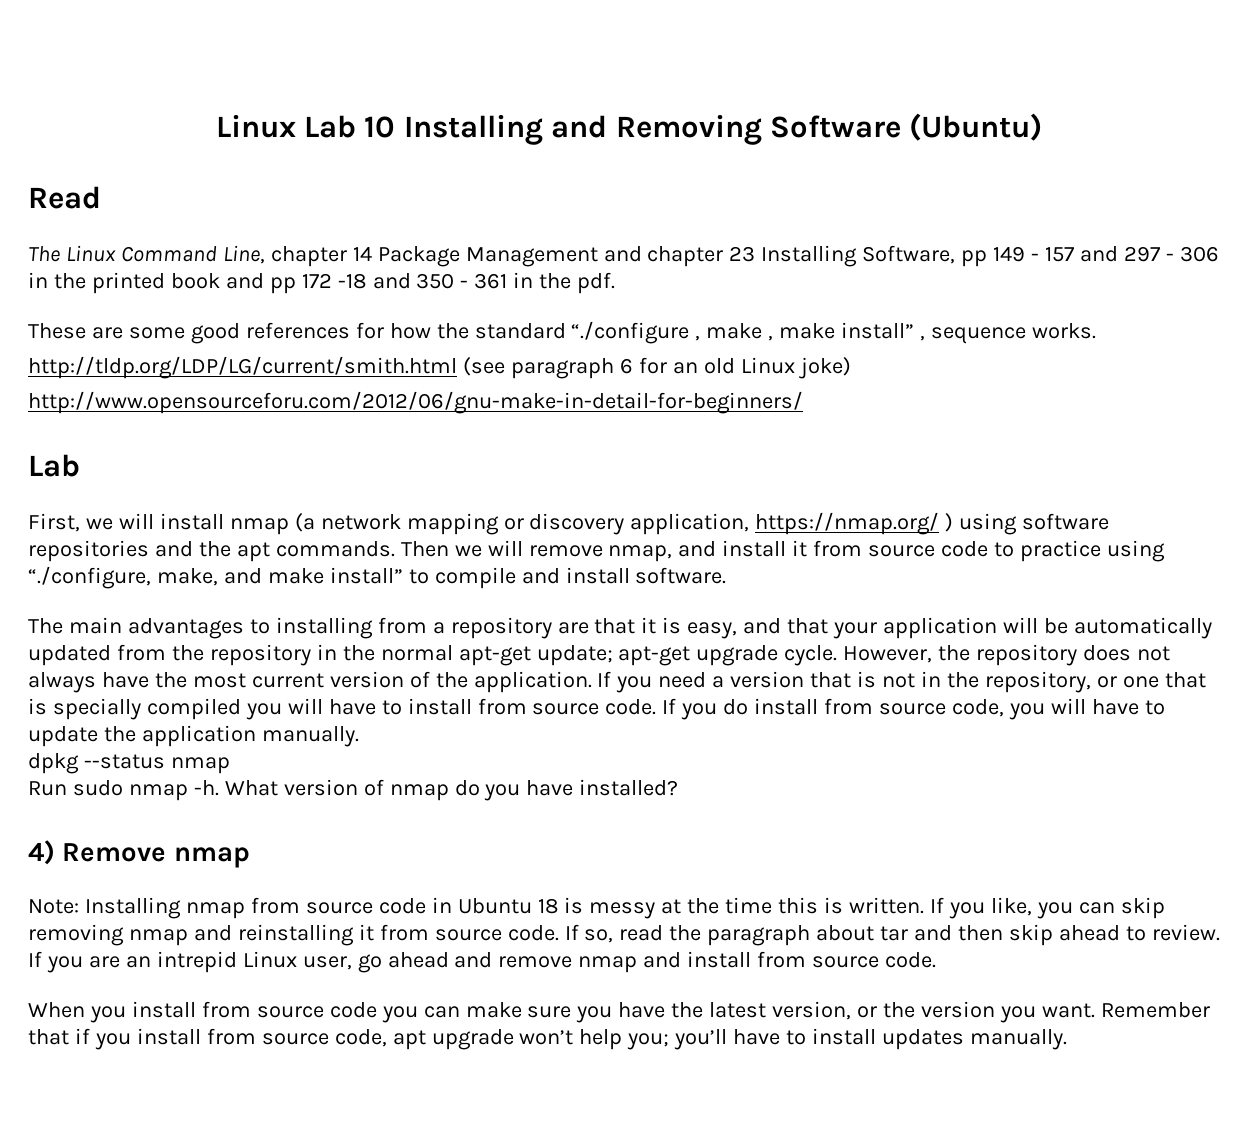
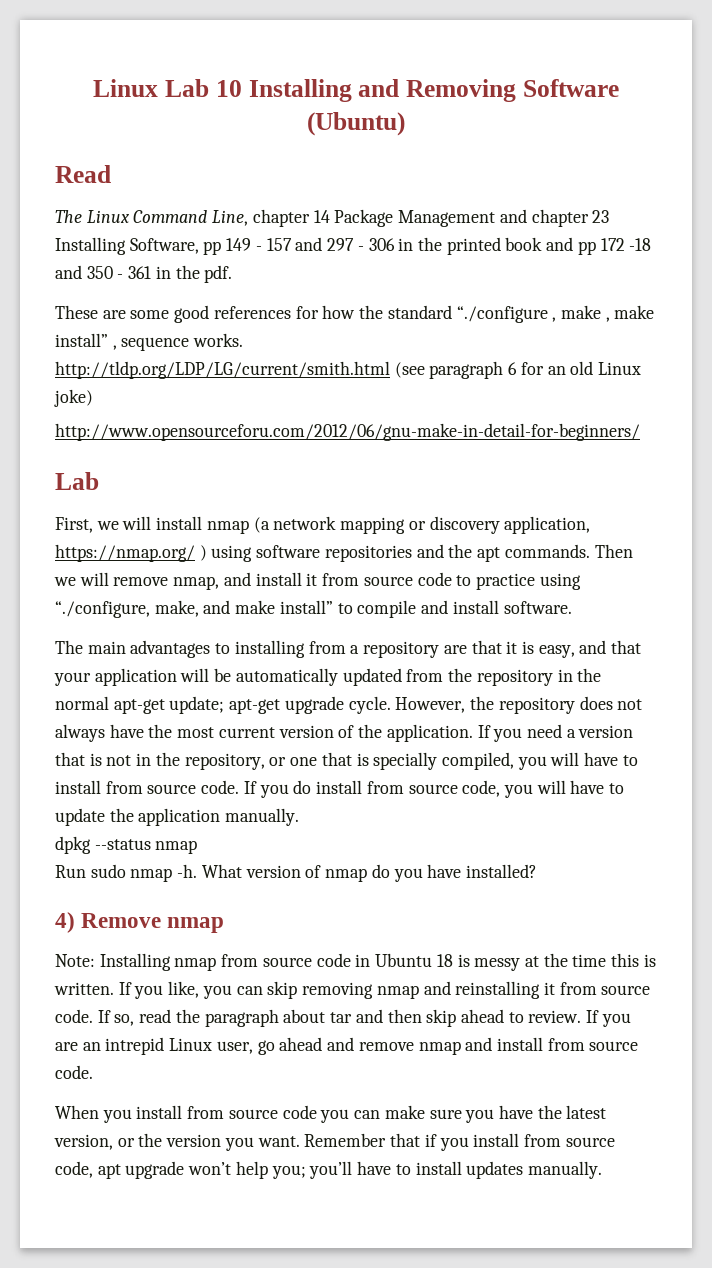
[146,698,241,720] compiled -> [441,752,514,770] compiled,

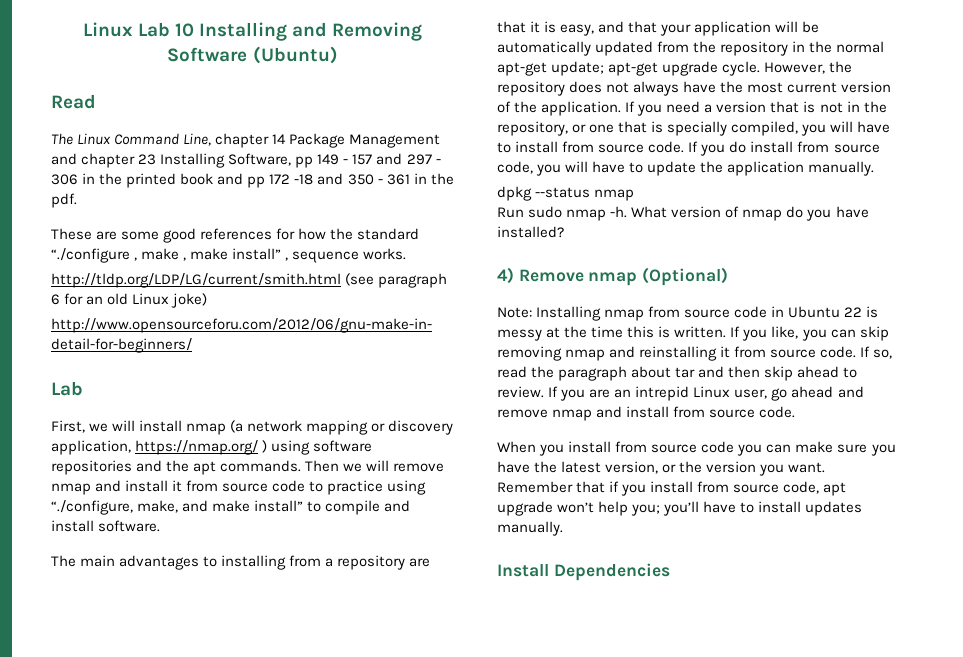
[173,576,220,590] nmap, -> [51,483,91,495] nmap
(225, 925) none -> [642,267,729,286] (Optional)
[436,954,453,967] 18 -> [844,307,863,317] 22
(602, 1170) none -> [497,563,670,581] // Install Dependencies

